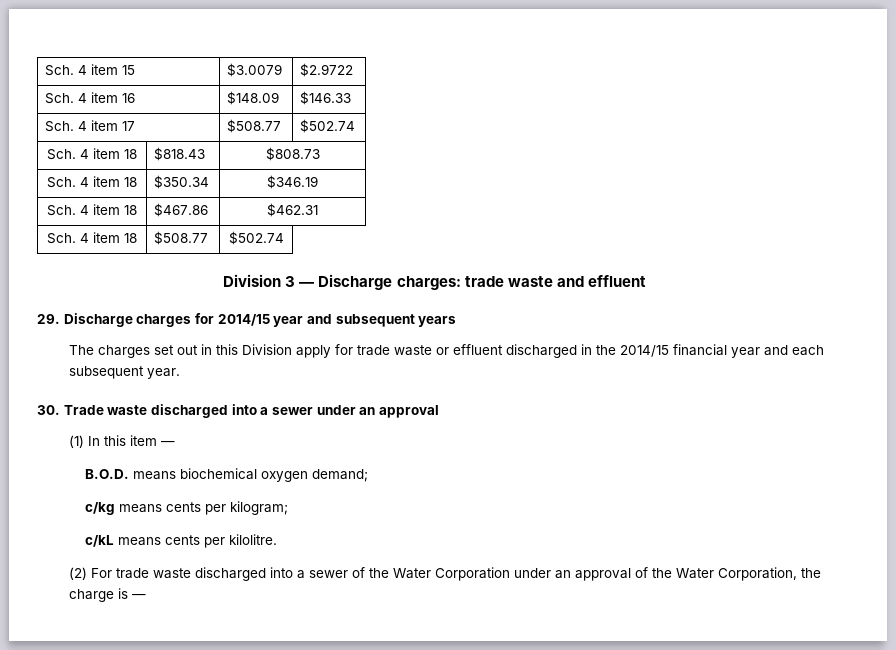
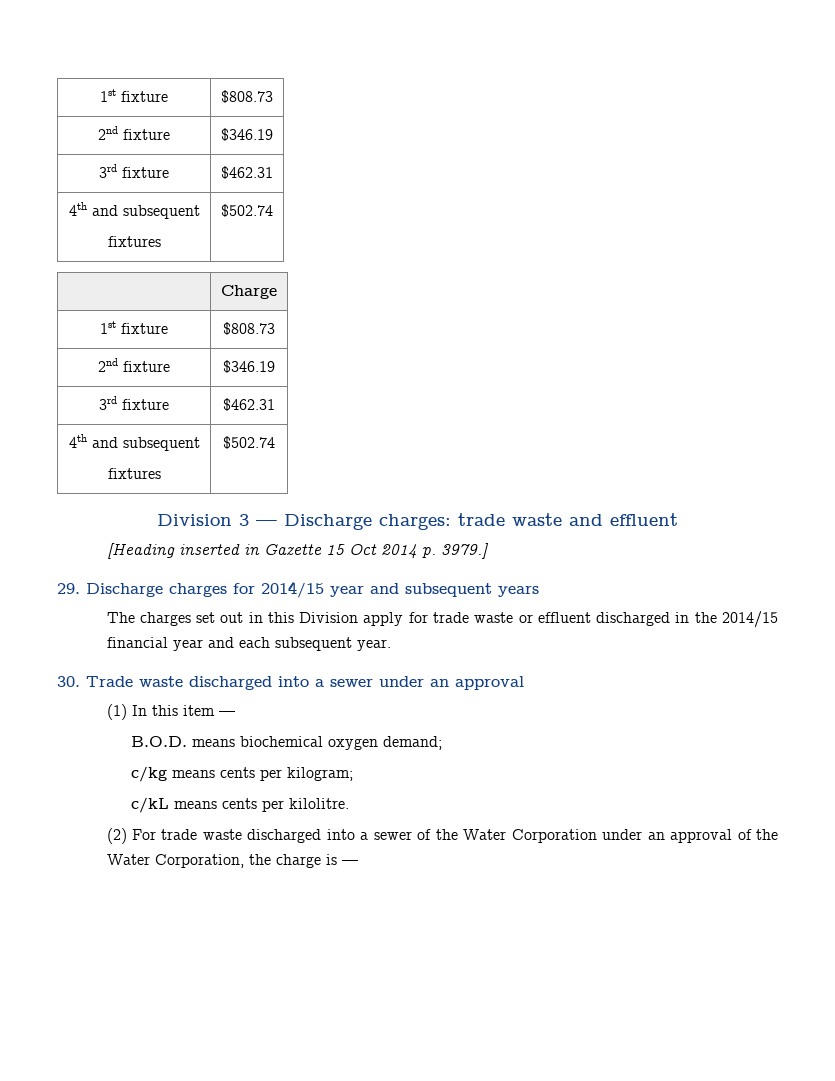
[45,64,136,76] [227,63,283,77] [300,63,354,77] [45,92,136,104] [227,91,280,105] [300,91,352,105] [45,120,136,132] [227,119,282,133] [300,119,356,133] [47,148,137,160] [154,147,206,161] [265,147,320,161] [47,176,137,188] [154,175,210,189] [267,175,318,189] [47,204,137,216] [154,203,209,217] [267,203,318,217] [47,232,137,244] [154,231,209,245] Sch. 4 item 15 | $3.0079 | $2.9722 // Sch. 4 item 16 | $148.09 | $146.33 // Sch. 4 item 17 | $508.77 | $502.74 // Sch. 4 item 18 | $818.43 | $808.73 // Sch. 4 item 18 | $350.34 | $346.19 // Sch. 4 item 18 | $467.86 | $462.31 // Sch. 4 item 18 | $508.77 -> [100,89,168,102] [221,90,273,103] [98,126,170,140] [221,128,273,141] [99,164,169,178] [221,166,273,179] [68,202,200,219] [107,236,161,247] [221,204,273,217] [221,285,277,299] [100,321,168,334] [223,322,275,335] [98,358,170,372] [223,360,275,373] [99,396,169,410] [223,398,275,411] [68,434,200,451] [107,468,161,479] 1st fixture | $808.73 // 2nd fixture | $346.19 // 3rd fixture | $462.31 // 4th and subsequent // fixtures | $502.74 // | Charge // 1st fixture | $808.73 // 2nd fixture | $346.19 // 3rd fixture | $462.31 // 4th and subsequent // fixtures
(646, 281) none -> [106,543,489,559] // [Heading inserted in Gazette 15 Oct 2014 p. 3979.]

